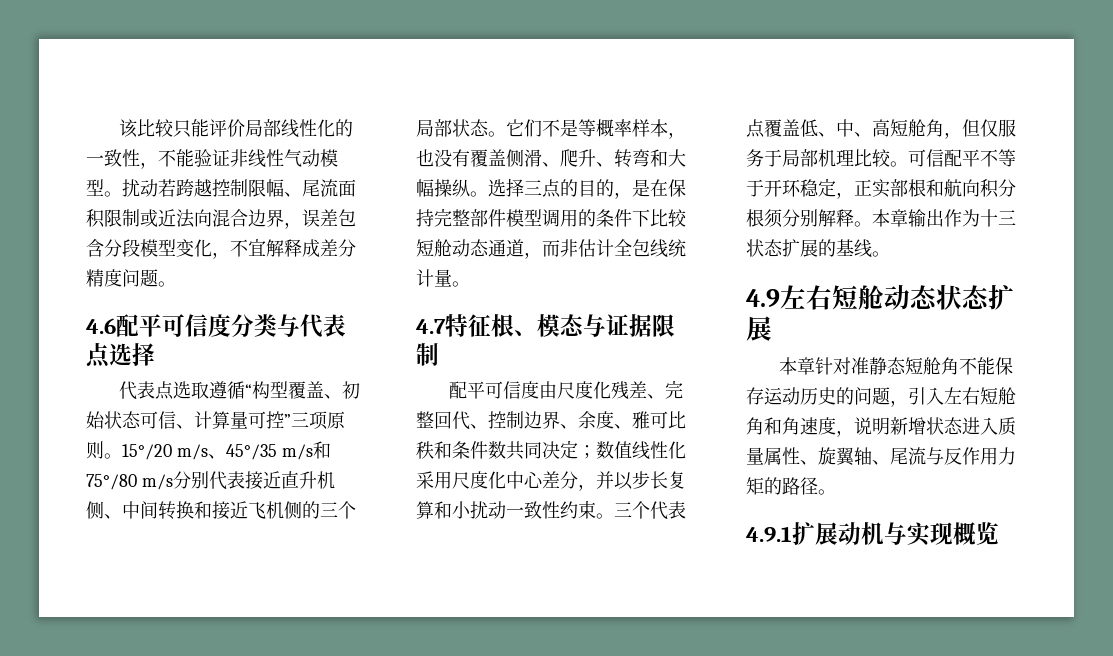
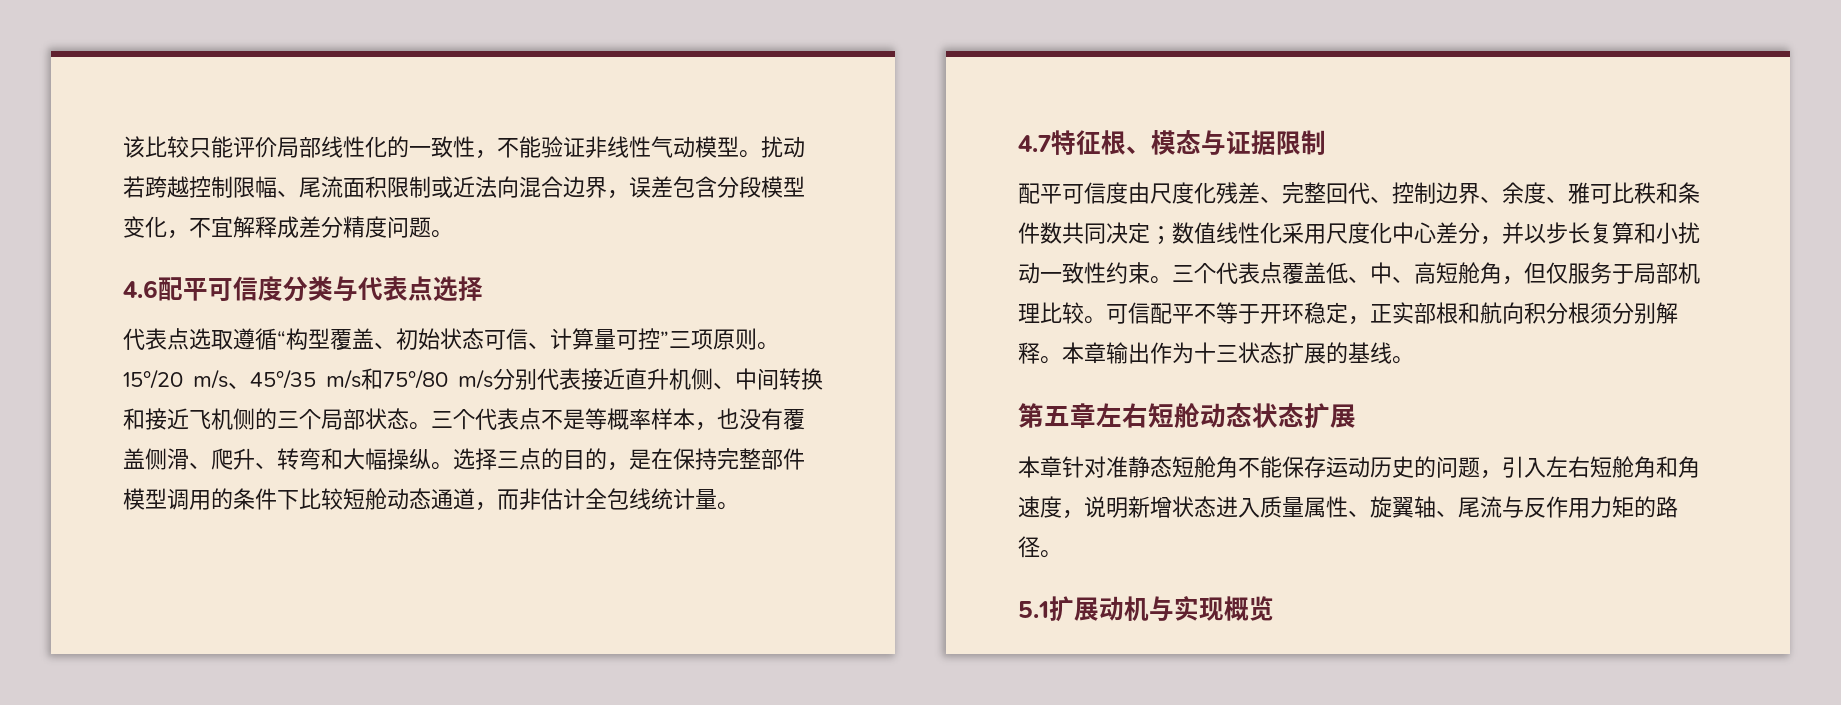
[506,119,542,137] 它们 -> [431,408,541,430] 三个代表点
[746,289,780,307] 4.9 -> [1018,403,1096,428] 第五章
[746,526,792,542] 4.9.1 -> [1018,601,1049,618] 5.1

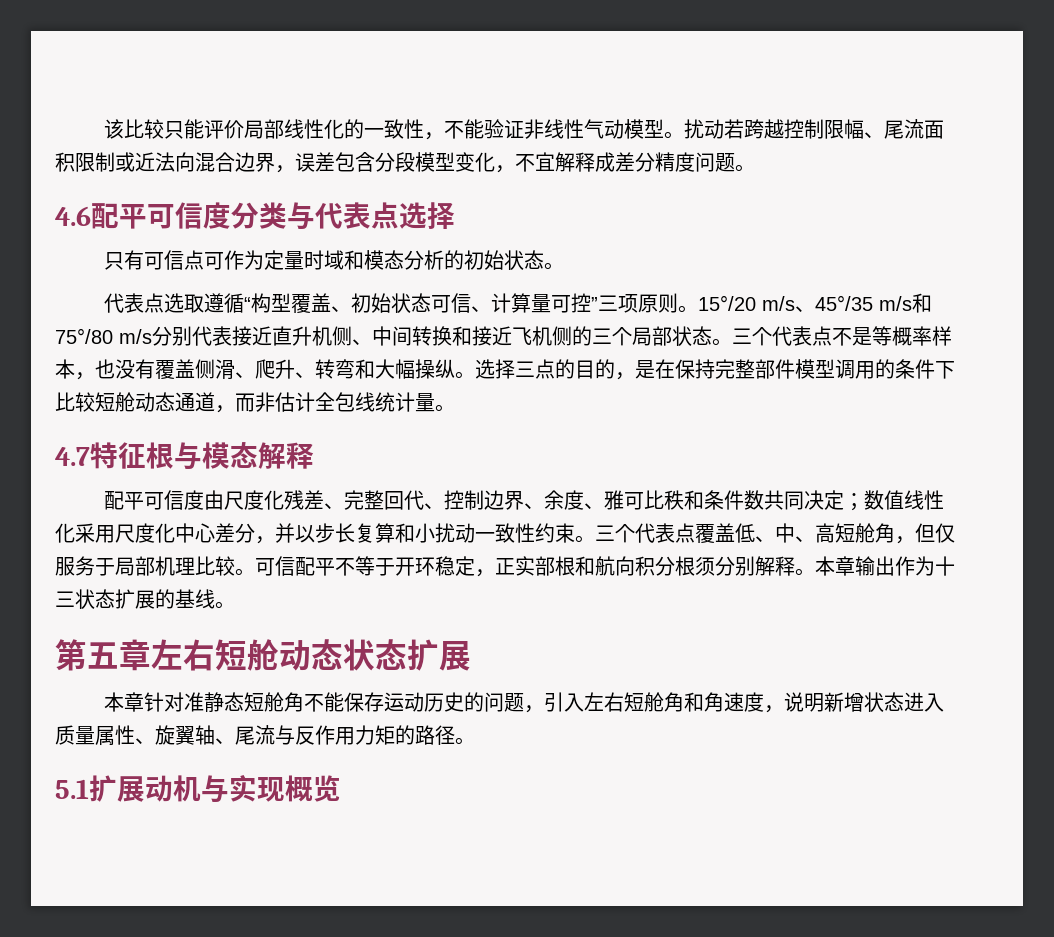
(483, 288) none -> [104,250,565,270] // 只有可信点可作为定量时域和模态分析的初始状态。
[1126,130,1326,155] 、模态与证据限制 -> [174,442,314,470] 与模态解释

